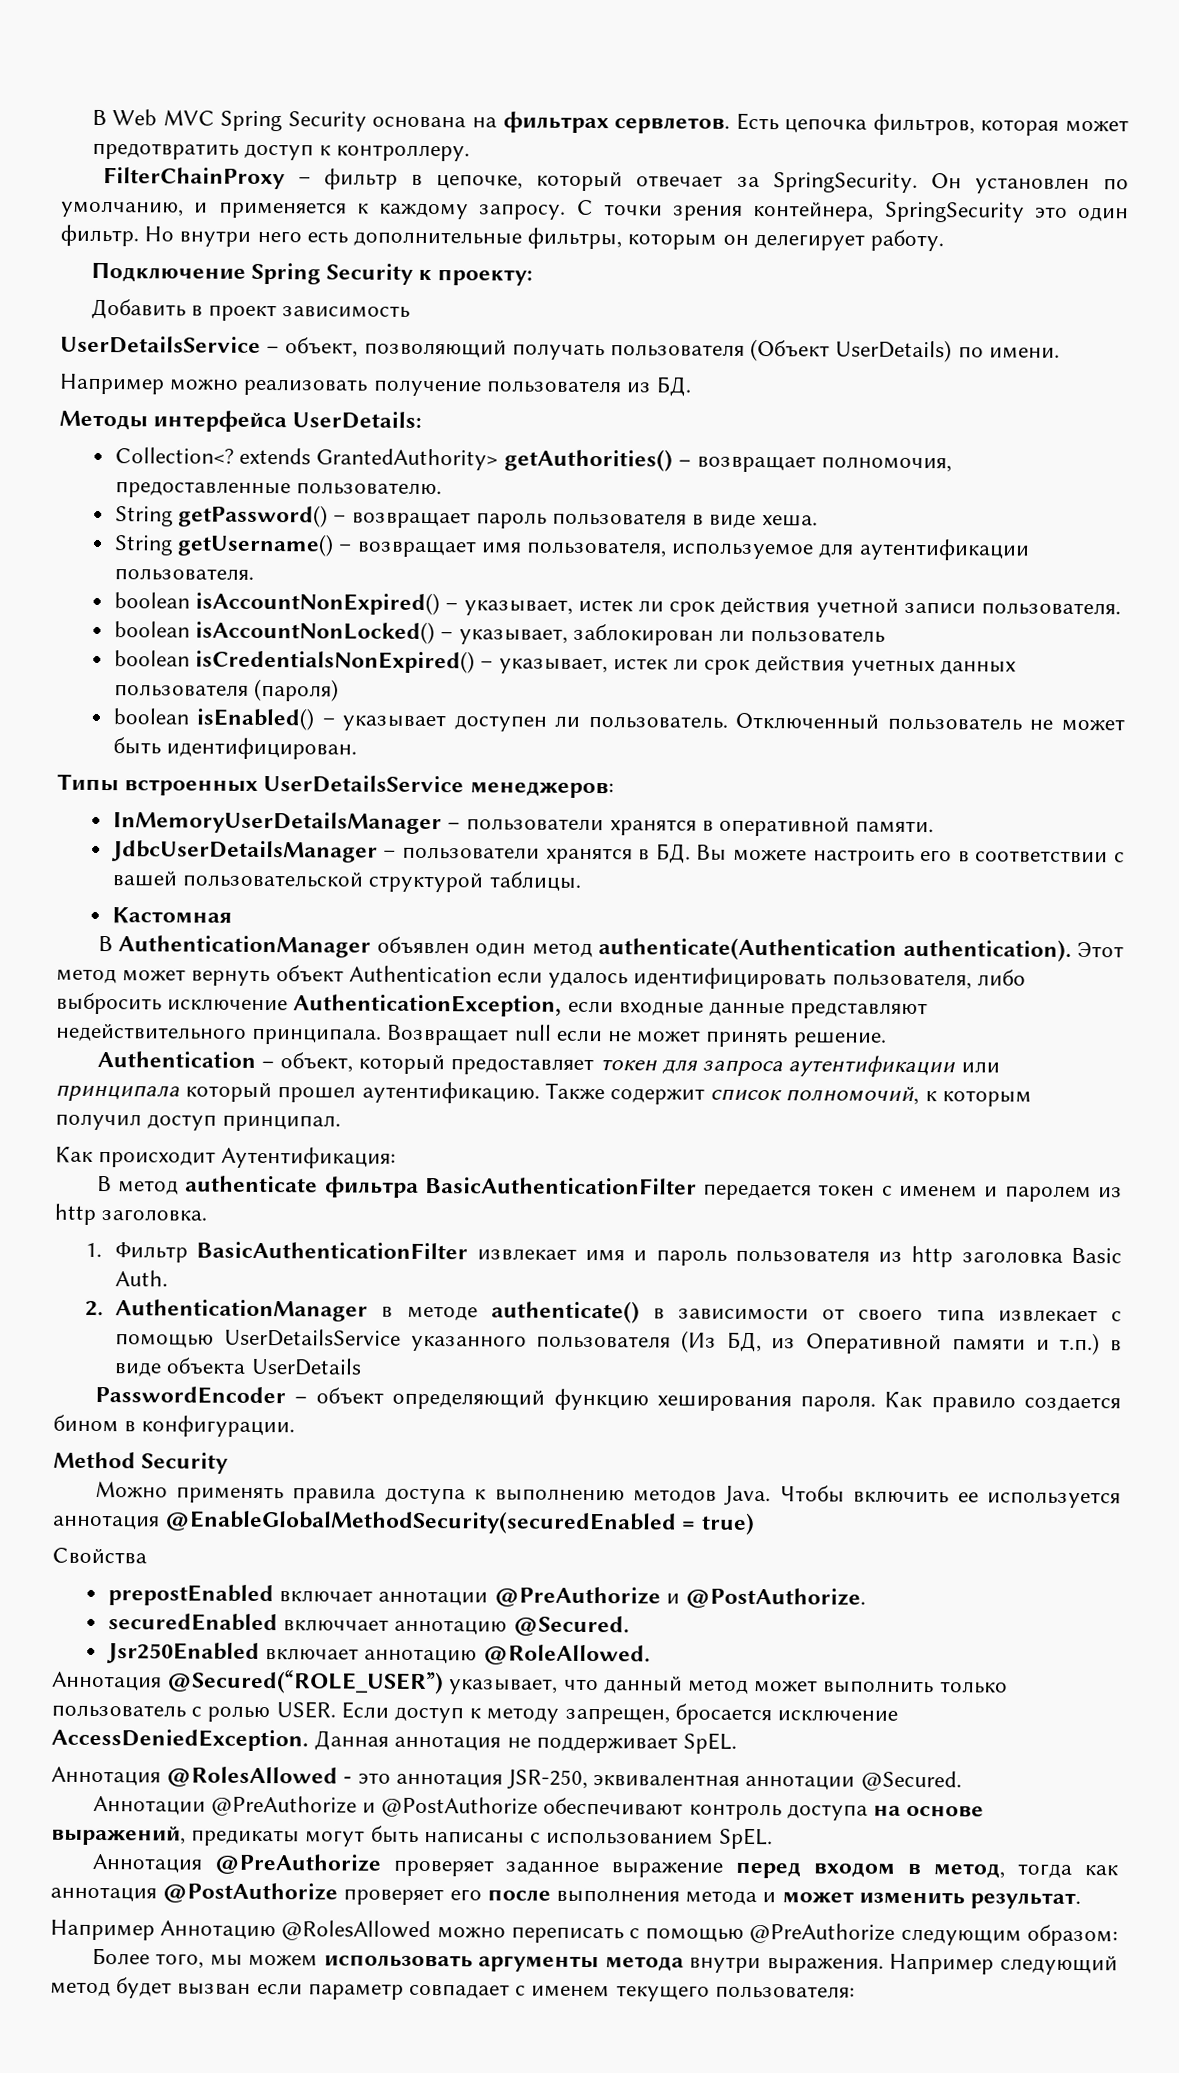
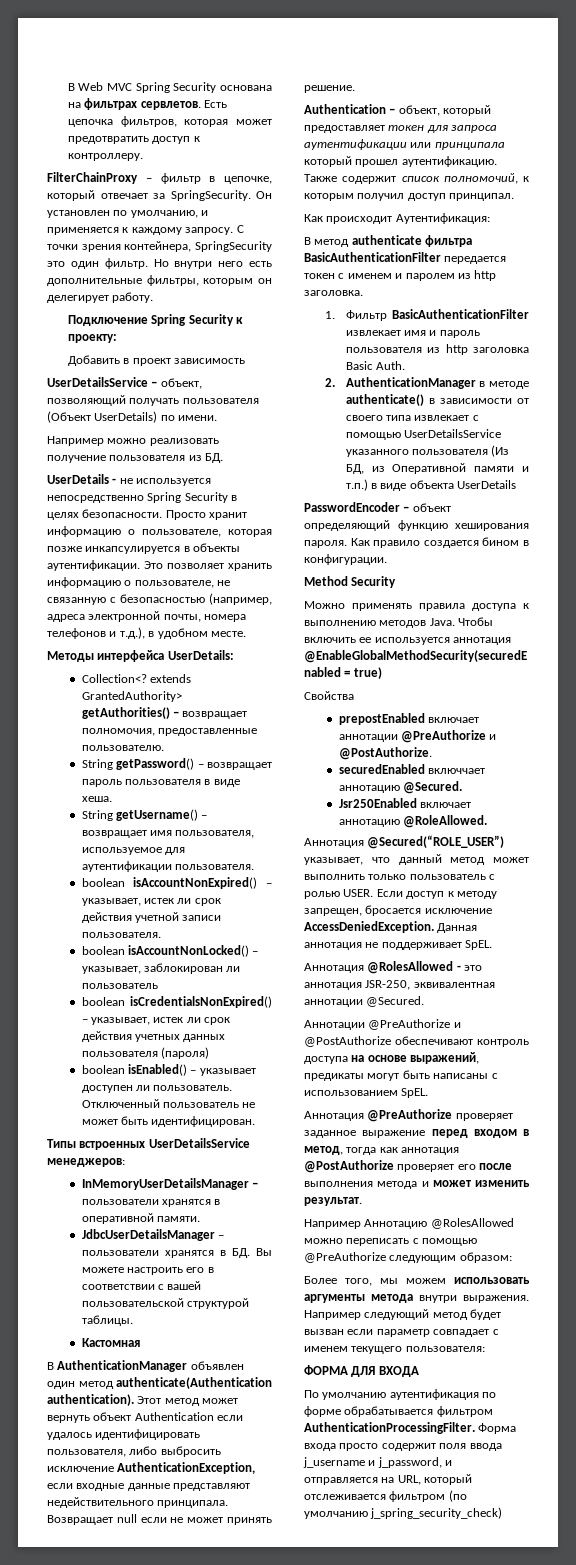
(693, 386) none -> [47,474,212,486] [47,492,238,503] [47,509,248,520] [47,526,272,537] [47,543,241,554] [47,560,272,571] [47,577,231,588] [47,593,272,605] [47,611,247,622] [47,627,246,639] // UserDetails - не используется непосредственно Spring Security в целях безопасности. Просто хранит информацию о пользователе, которая позже инкапсулируется в объекты аутентификации. Это позволяет хранить информацию о пользователе, не связанную с безопасностью (например, адреса электронной почты, номера телефонов и т.д.), в удобном месте.
(855, 1992) none -> [304,1365,419,1377] [304,1389,497,1400] [304,1406,493,1417] [304,1422,517,1434] [304,1443,502,1451] [303,1457,453,1468] [304,1474,473,1485] [304,1490,467,1502] [304,1507,503,1519] // ФОРМА ДЛЯ ВХОДА // По умолчанию аутентификация по форме обрабатывается фильтром AuthenticationProcessingFilter. Форма входа просто содержит поля ввода j_username и j_password, и отправляется на URL, который отслеживается фильтром (по умолчанию j_spring_security_check)

